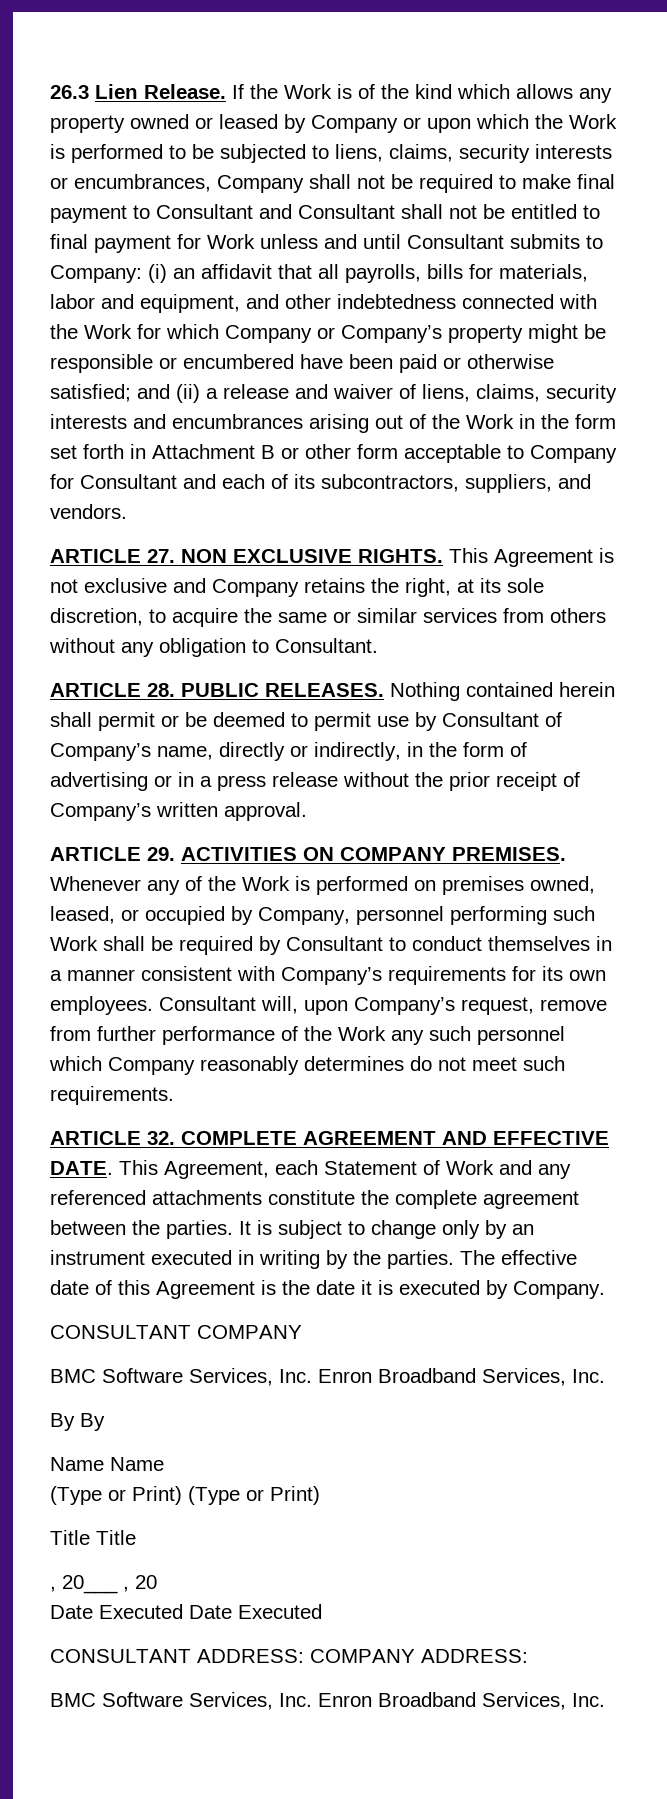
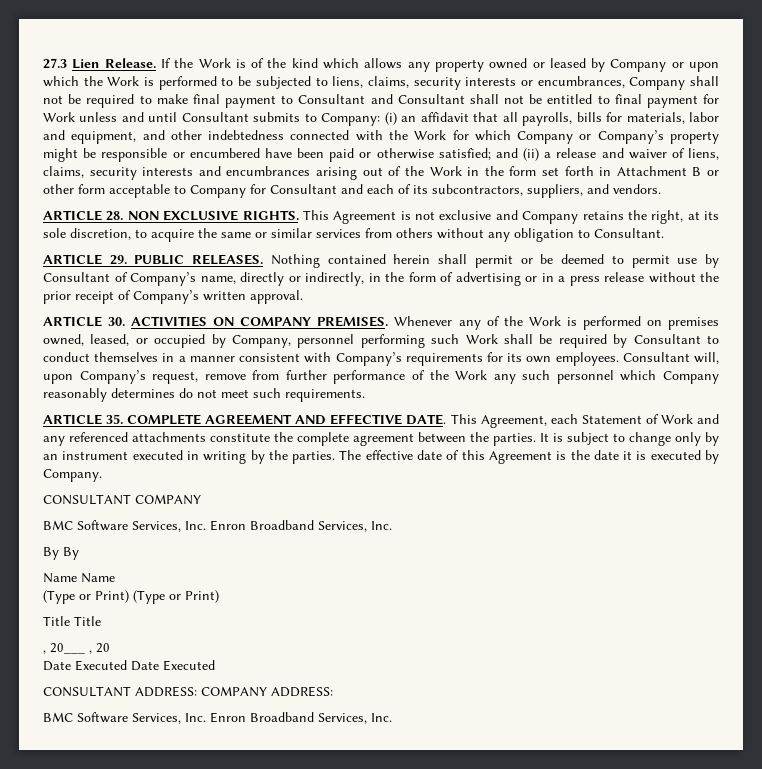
[50,85,89,99] 26.3 -> [43,58,67,69] 27.3
[147,549,175,563] 27. -> [106,211,124,221] 28.
[147,683,175,697] 28. -> [109,255,127,265] 29.
[147,847,175,861] 29. -> [108,317,126,326] 30.
[147,1131,175,1145] 32. -> [106,414,124,424] 35.

